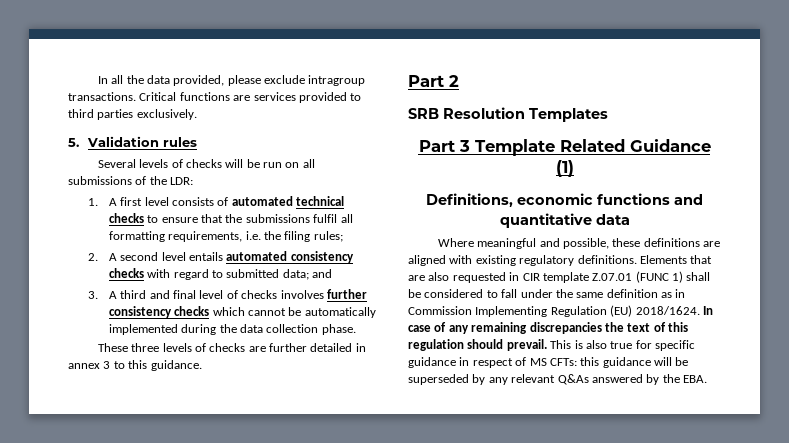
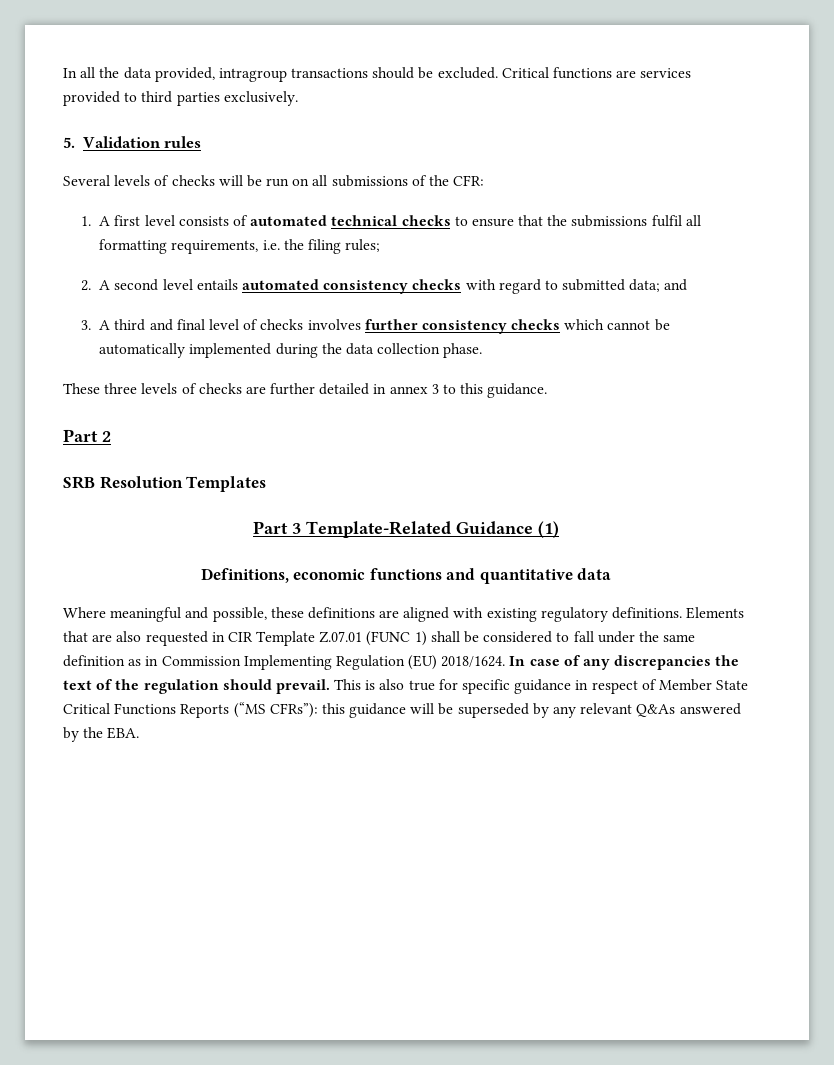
[227,75,366,86] [68,92,136,101] please exclude intragroup transactions. -> [218,67,498,82] intragroup transactions should be excluded.
[170,177,194,185] LDR: -> [453,175,485,186] CFR:
[474,139,625,156] Template Related -> [306,521,451,538] Template-Related
[542,272,589,283] template -> [256,631,316,646] Template
[471,322,528,334] remaining -> (611, 664) none
[668,322,688,332] this -> [115,679,140,690] the
[529,358,577,366] MS CFTs: -> [658,679,749,691] [63,702,318,718] Member State Critical Functions Reports (“MS CFRs”):

